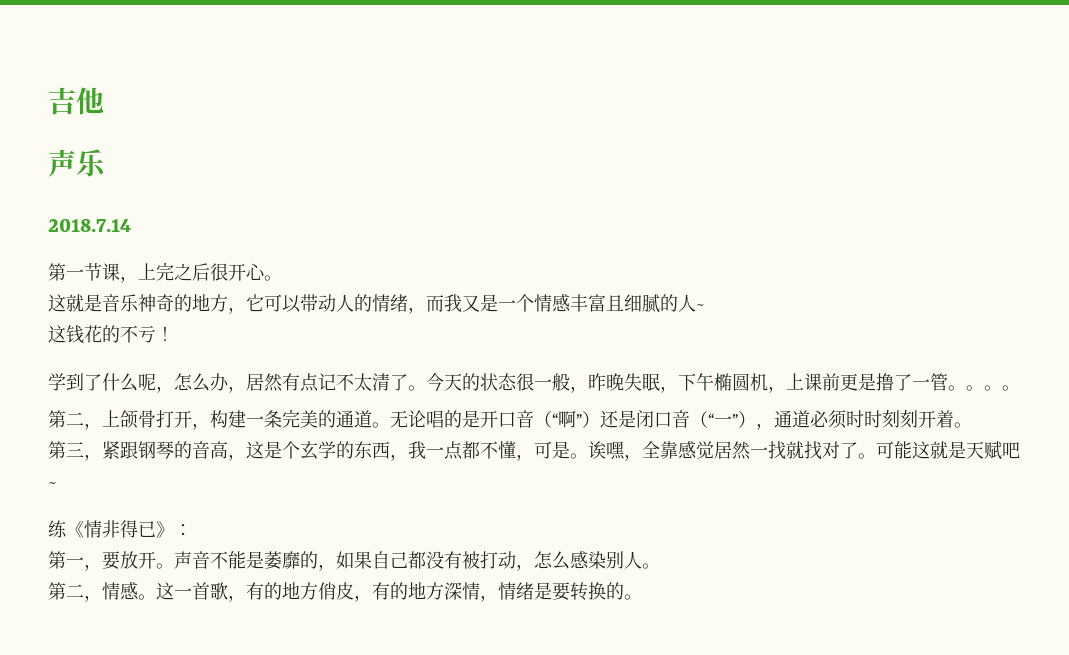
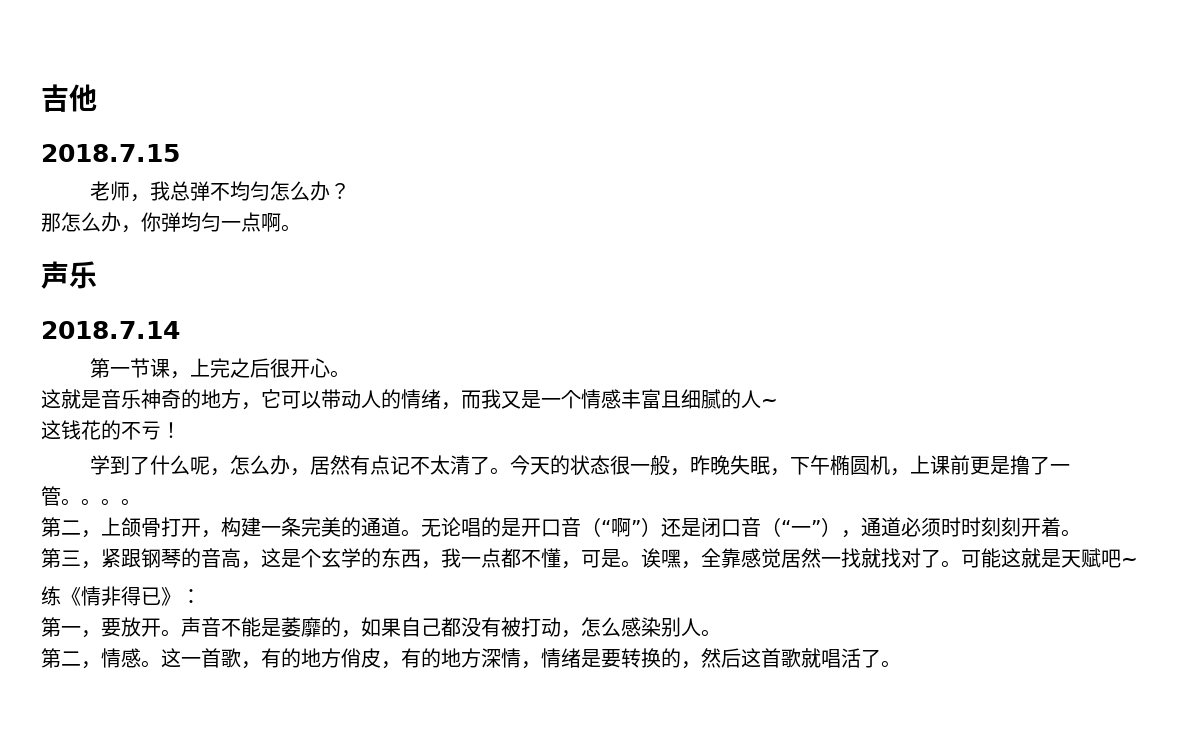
(104, 101) none -> [41,144,180,162] [89,181,350,202] [41,212,301,233] // 2018.7.15 // 老师，我总弹不均匀怎么办？ // 那怎么办，你弹均匀一点啊。
(624, 591) none -> [681,648,881,669] ，然后这首歌就唱活了

